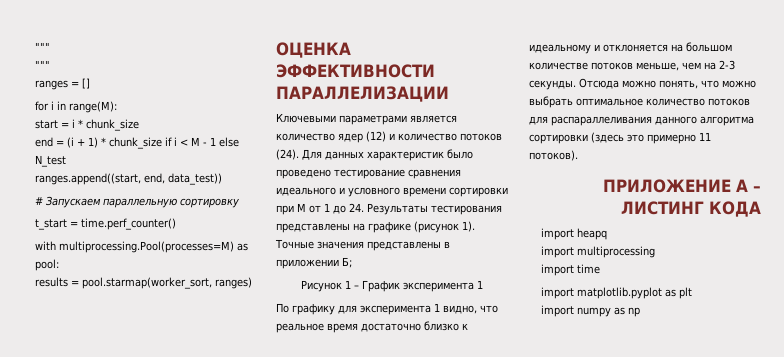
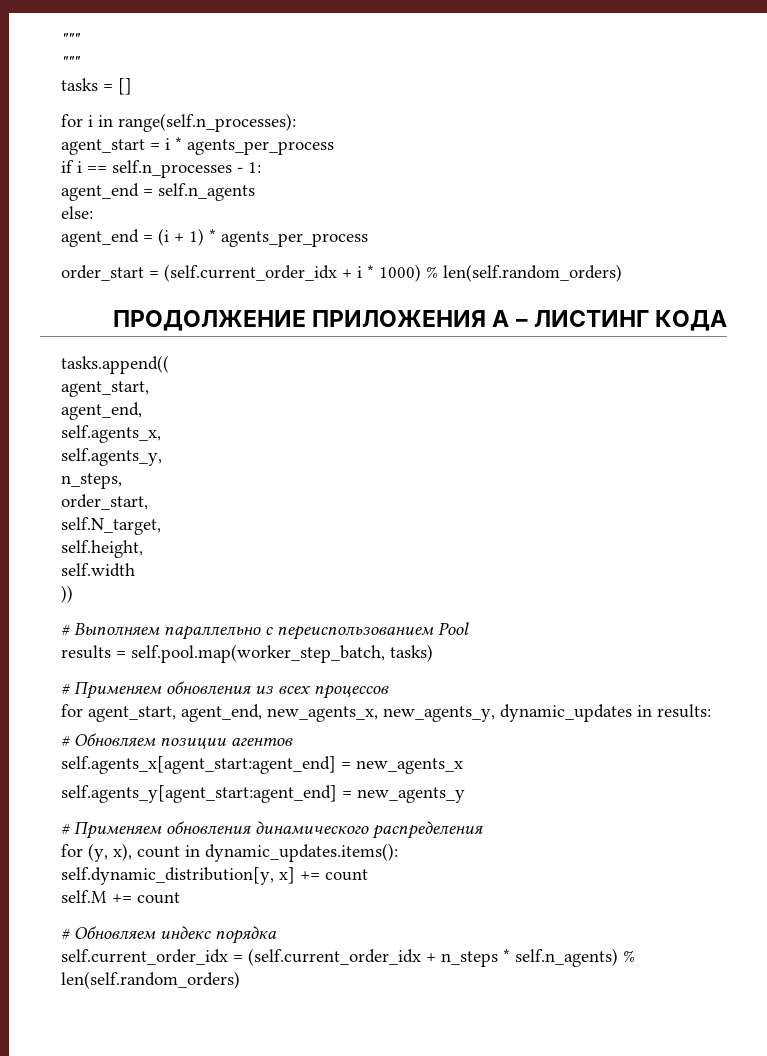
[35,80,69,90] ranges -> [60,78,98,91] tasks
[69,101,118,113] [35,120,59,129] range(M): // start -> [117,113,296,132] [60,139,145,155] range(self.n_processes): // agent_start
[86,119,140,131] [35,137,54,147] chunk_size // end -> [186,139,334,155] [60,160,261,178] [60,183,255,201] [60,206,93,219] [60,229,139,247] agents_per_process // if i == self.n_processes - 1: // agent_end = self.n_agents // else: // agent_end
[109,137,240,149] [35,155,67,167] [35,173,223,185] [35,196,240,208] [35,218,177,230] [35,241,249,253] [35,259,60,271] [35,277,253,289] [276,42,351,58] [276,64,435,78] [276,86,449,102] [276,113,457,125] [276,131,502,143] [276,149,473,161] [276,169,461,179] [276,187,508,197] [276,203,502,215] [276,221,475,233] [275,239,450,251] [276,257,352,269] [301,280,483,292] [276,303,498,315] [276,321,468,333] [529,42,732,54] [529,60,735,71] [529,78,756,90] [529,96,750,108] [529,116,754,126] [529,132,711,144] [529,150,578,161] [603,179,761,193] [621,201,761,217] [541,228,608,240] [541,246,656,258] [541,264,601,276] [541,287,693,299] [541,305,641,317] chunk_size if i < M - 1 else N_test // ranges.append((start, end, data_test)) // # Запускаем параллельную сортировку // t_start = time.perf_counter() // with multiprocessing.Pool(processes=M) as pool: // results = pool.starmap(worker_sort, ranges) // ОЦЕНКА ЭФФЕКТИВНОСТИ ПАРАЛЛЕЛИЗАЦИИ // Ключевыми параметрами является количество ядер (12) и количество потоков (24). Для данных характеристик было проведено тестирование сравнения идеального и условного времени сортировки при M от 1 до 24. Результаты тестирования представлены на графике (рисунок 1). Точные значения представлены в приложении Б; // Рисунок 1 – График эксперимента 1 // По графику для эксперимента 1 видно, что реальное время достаточно близко к идеальному и отклоняется на большом количестве потоков меньше, чем на 2-3 секунды. Отсюда можно понять, что можно выбрать оптимальное количество потоков для распараллеливания данного алгоритма сортировки (здесь это примерно 11 потоков). // ПРИЛОЖЕНИЕ А – ЛИСТИНГ КОДА // import heapq // import multiprocessing // import time // import matplotlib.pyplot as plt // import numpy as np -> [220,231,368,247] [60,264,622,282] [112,310,727,331] [60,355,169,374] [60,381,149,397] [60,402,142,420] [60,425,161,443] [60,448,162,466] [60,473,122,489] [60,494,148,510] [60,517,161,535] [60,540,143,558] [60,563,135,577] [60,585,73,603] [60,622,469,640] [60,644,433,663] [60,681,389,699] [60,704,711,722] [60,733,293,750] [60,756,463,774] [60,785,465,803] [60,821,484,839] [60,843,398,862] [60,867,368,885] [60,890,180,904] [60,926,277,944] [60,948,635,967] [60,971,240,989] agents_per_process // order_start = (self.current_order_idx + i * 1000) % len(self.random_orders) // ПРОДОЛЖЕНИЕ ПРИЛОЖЕНИЯ А – ЛИСТИНГ КОДА // tasks.append(( // agent_start, // agent_end, // self.agents_x, // self.agents_y, // n_steps, // order_start, // self.N_target, // self.height, // self.width // )) // # Выполняем параллельно с переиспользованием Pool // results = self.pool.map(worker_step_batch, tasks) // # Применяем обновления из всех процессов // for agent_start, agent_end, new_agents_x, new_agents_y, dynamic_updates in results: // # Обновляем позиции агентов // self.agents_x[agent_start:agent_end] = new_agents_x // self.agents_y[agent_start:agent_end] = new_agents_y // # Применяем обновления динамического распределения // for (y, x), count in dynamic_updates.items(): // self.dynamic_distribution[y, x] += count // self.M += count // # Обновляем индекс порядка // self.current_order_idx = (self.current_order_idx + n_steps * self.n_agents) % len(self.random_orders)

